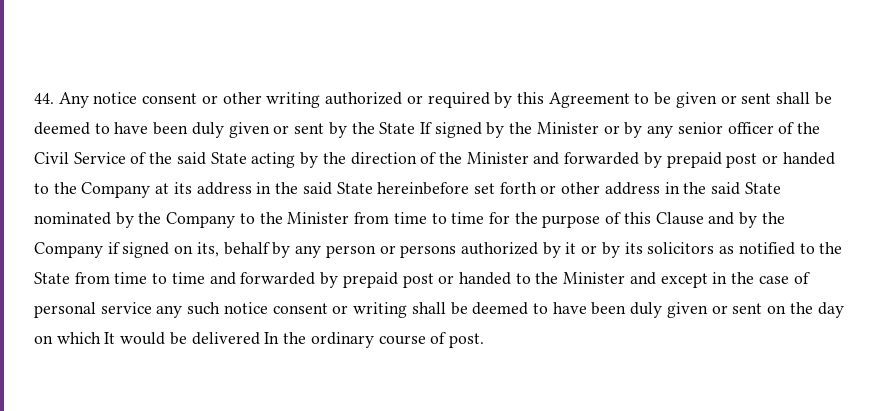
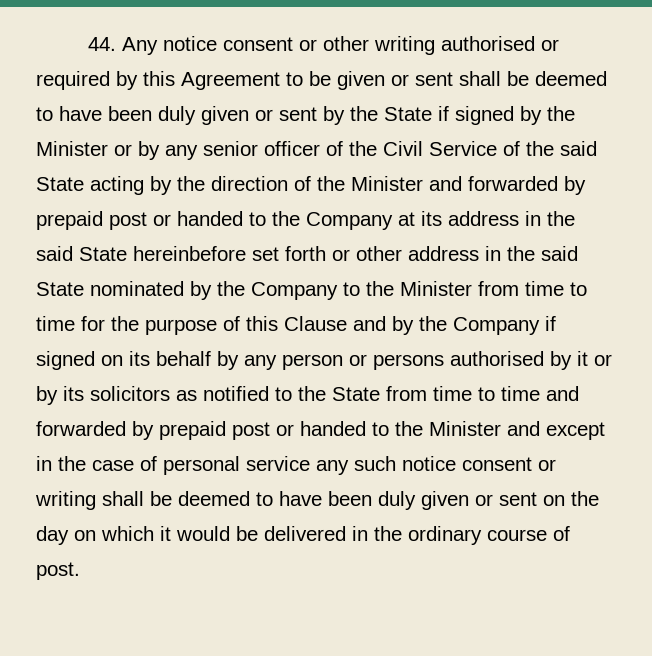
[325,92,403,105] authorized -> [440,36,535,51] authorised
[419,122,432,134] If -> [438,106,449,121] if
[196,242,219,257] its, -> [129,351,150,366] its
[460,242,538,255] authorized -> [450,351,544,366] authorised
[104,332,116,344] It -> [160,526,171,541] it
[264,332,280,344] In -> [352,526,368,541] in

